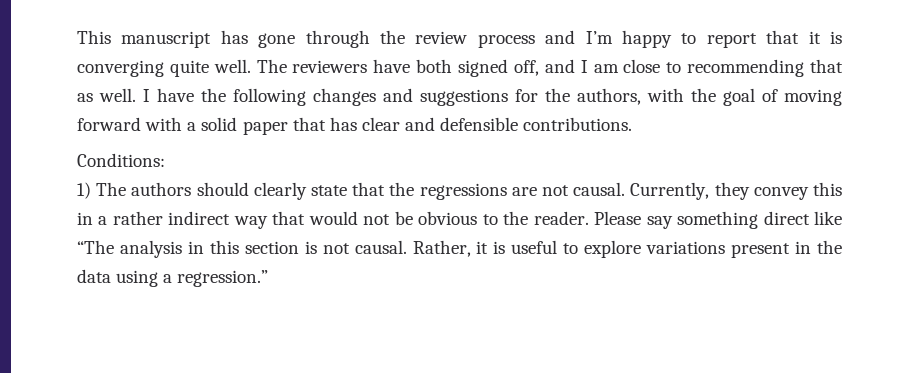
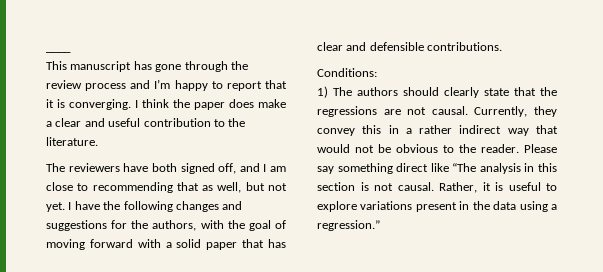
(77, 37) none -> [46,51,71,53] ____ //
[77,59,251,77] converging quite well. -> [69,99,286,110] [46,118,246,127] [46,137,98,146] converging. I think the paper does make a clear and useful contribution to the literature. //
[99,88,136,102] well. -> [217,182,287,193] [46,202,65,212] well, but not yet.

